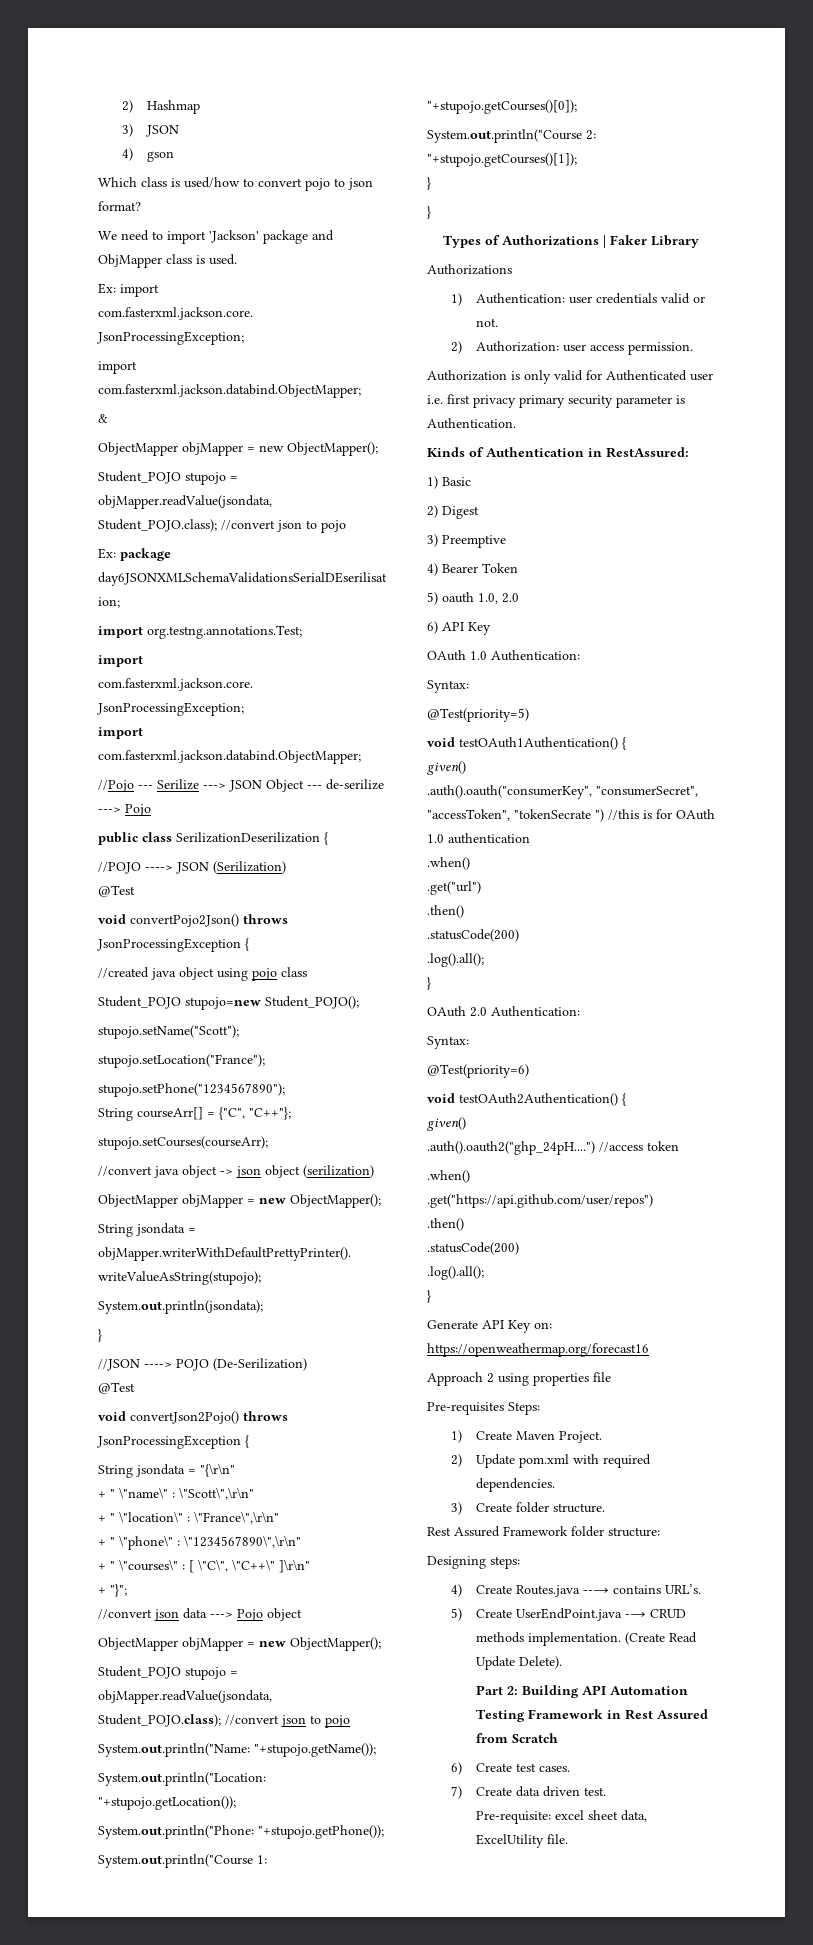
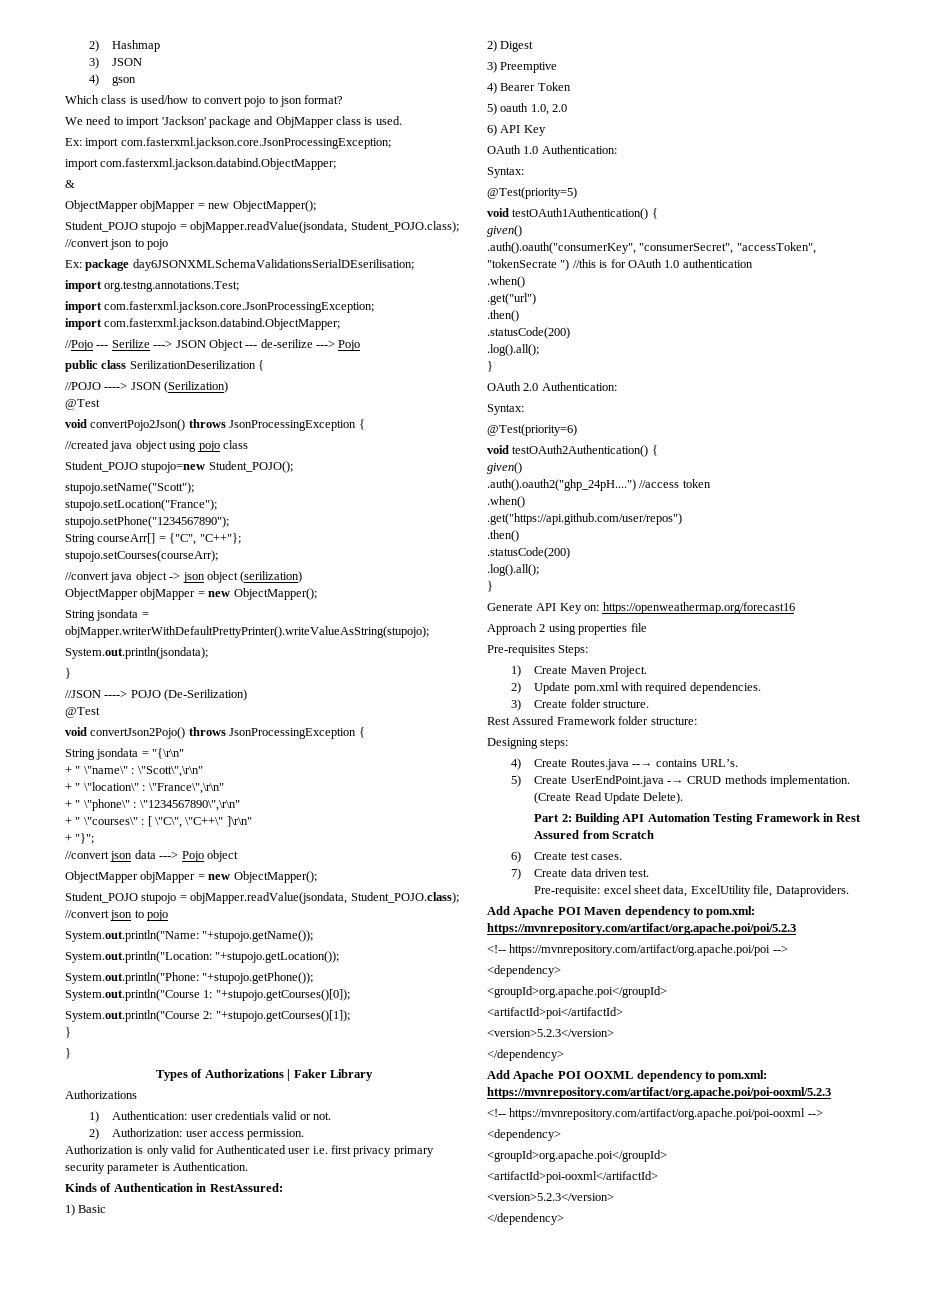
[546,1834,568,1844] file. -> [753,885,849,897] [487,906,756,918] [487,923,796,935] [487,944,788,956] [487,965,561,977] [487,986,667,998] [487,1007,623,1019] [487,1029,614,1037] [487,1049,564,1061] [487,1070,768,1082] [487,1087,831,1099] [487,1108,823,1120] [487,1129,561,1141] [487,1150,667,1162] [487,1171,658,1183] [487,1193,614,1201] [487,1213,564,1225] file, Dataproviders. // Add Apache POI Maven dependency to pom.xml: https://mvnrepository.com/artifact/org.apache.poi/poi/5.2.3 // <!-- https://mvnrepository.com/artifact/org.apache.poi/poi --> // <dependency> // <groupId>org.apache.poi</groupId> // <artifactId>poi</artifactId> // <version>5.2.3</version> // </dependency> // Add Apache POI OOXML dependency to pom.xml: https://mvnrepository.com/artifact/org.apache.poi/poi-ooxml/5.2.3 // <!-- https://mvnrepository.com/artifact/org.apache.poi/poi-ooxml --> // <dependency> // <groupId>org.apache.poi</groupId> // <artifactId>poi-ooxml</artifactId> // <version>5.2.3</version> // </dependency>

